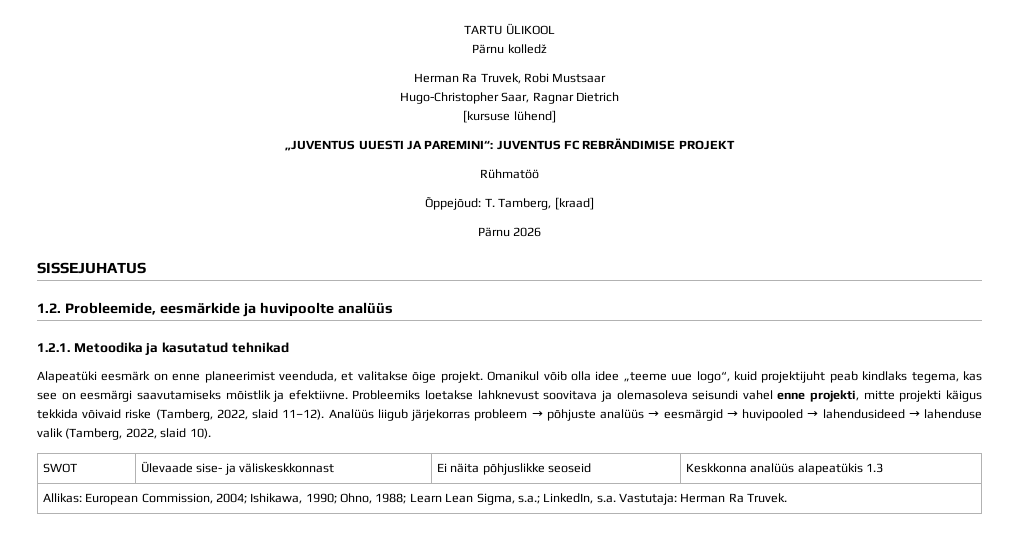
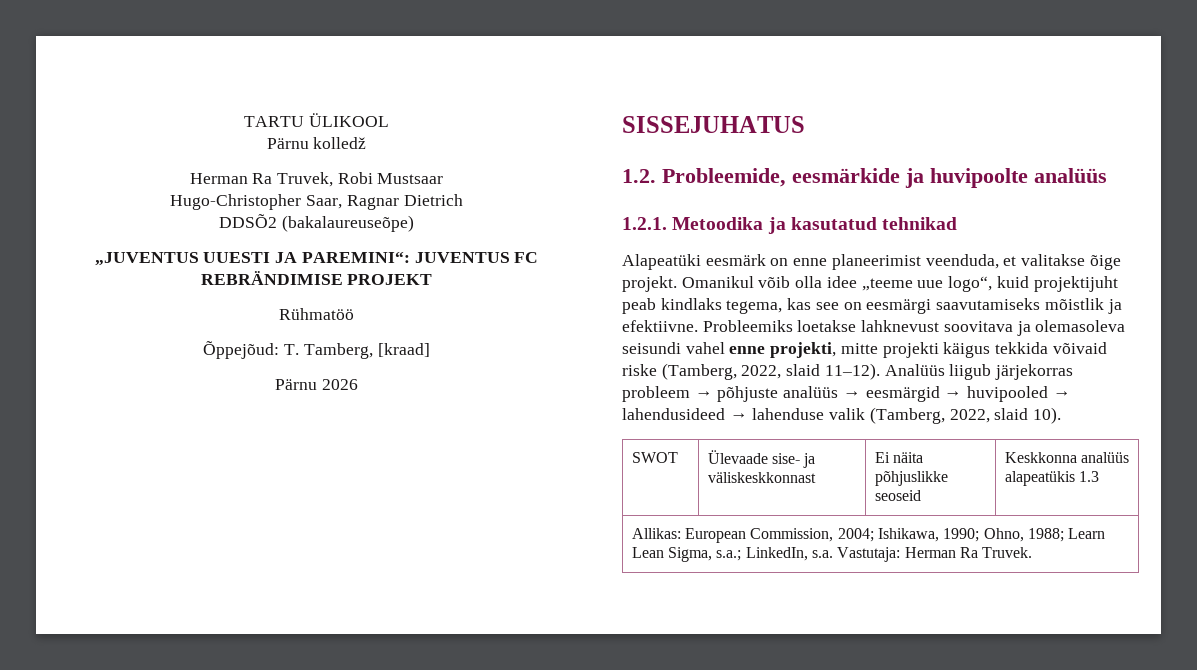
[463,110,556,123] [kursuse lühend] -> [219,214,414,232] DDSÕ2 (bakalaureuseõpe)

